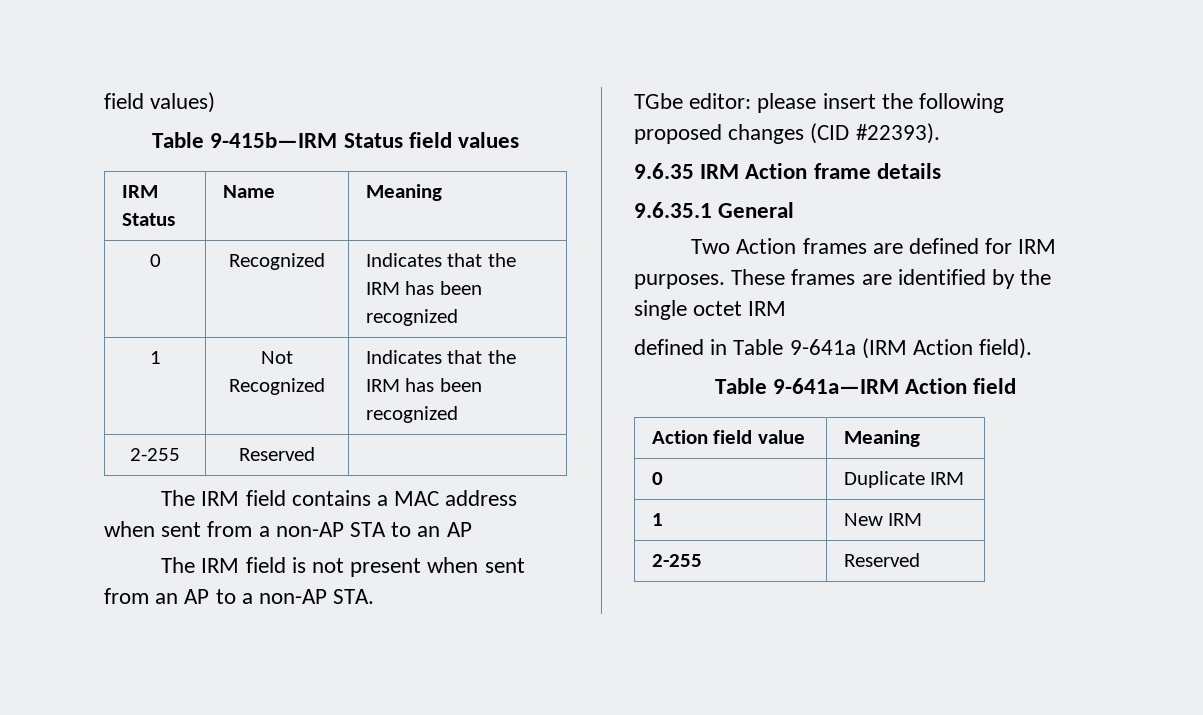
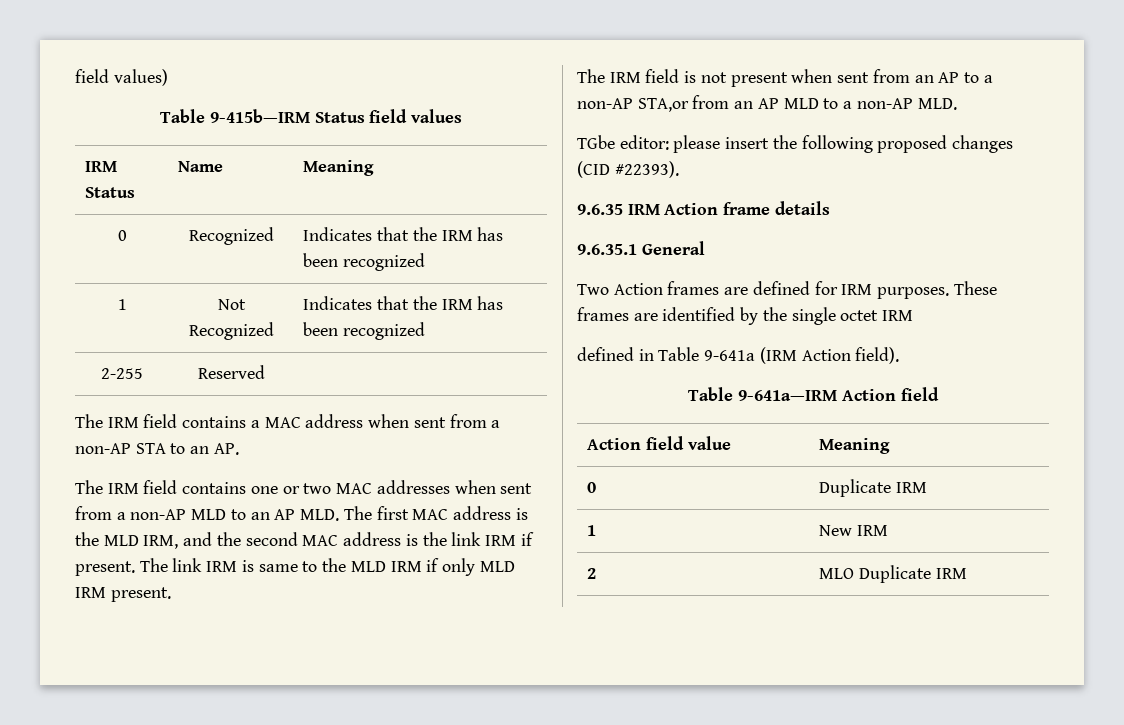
[446,522,472,537] AP -> [213,443,239,455] [75,480,533,494] [75,506,528,521] [75,532,534,549] [75,558,515,576] [75,587,171,602] AP. // The IRM field contains one or two MAC addresses when sent from a non-AP MLD to an AP MLD. The first MAC address is the MLD IRM, and the second MAC address is the link IRM if present. The link IRM is same to the MLD IRM if only MLD IRM present.
[333,589,375,604] STA. -> [637,95,957,112] STA,or from an AP MLD to a non-AP MLD.
[651,554,702,567] [843,553,920,567] 2-255 | Reserved -> [587,568,597,579] [819,565,967,583] 2 | MLO Duplicate IRM

